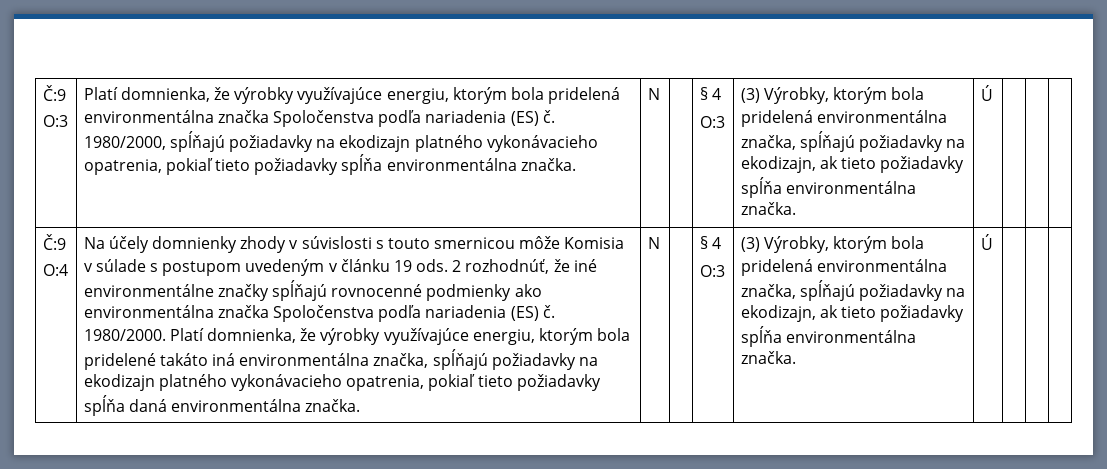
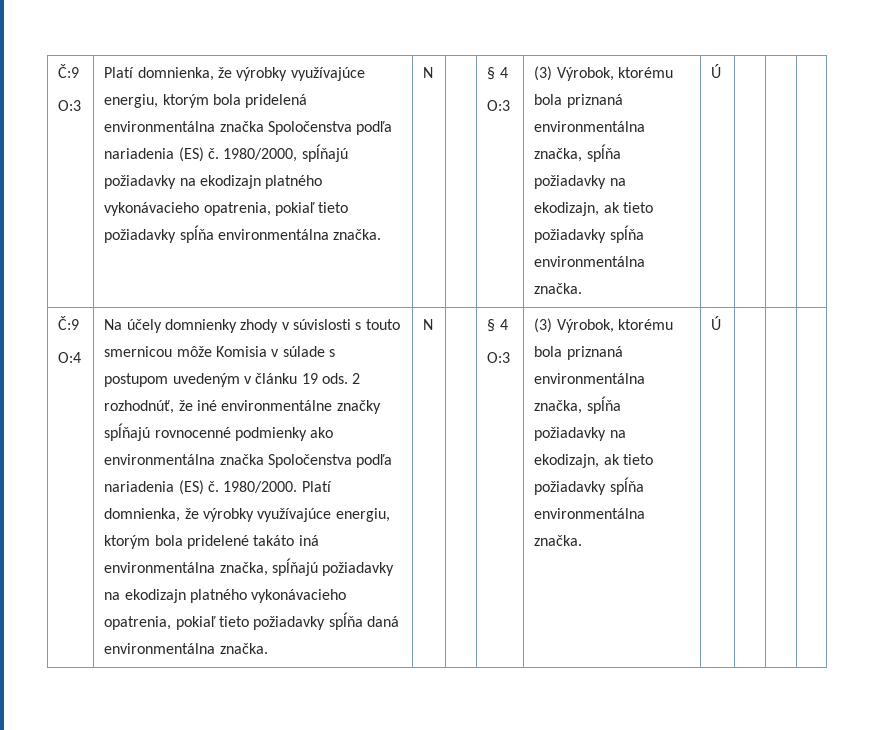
[763,87,925,104] [740,110,947,127] [740,131,855,152] Výrobky, ktorým bola pridelená environmentálna značka, spĺňajú -> [556,67,674,81] [534,94,623,108] [534,121,646,132] [534,144,621,162] Výrobok, ktorému bola priznaná environmentálna značka, spĺňa
[763,236,925,253] [740,259,947,276] [740,280,855,301] Výrobky, ktorým bola pridelená environmentálna značka, spĺňajú -> [556,319,674,333] [534,346,623,360] [534,373,646,384] [534,396,621,414] Výrobok, ktorému bola priznaná environmentálna značka, spĺňa

